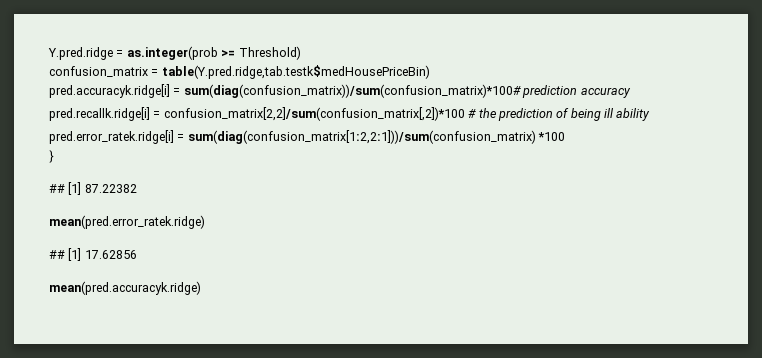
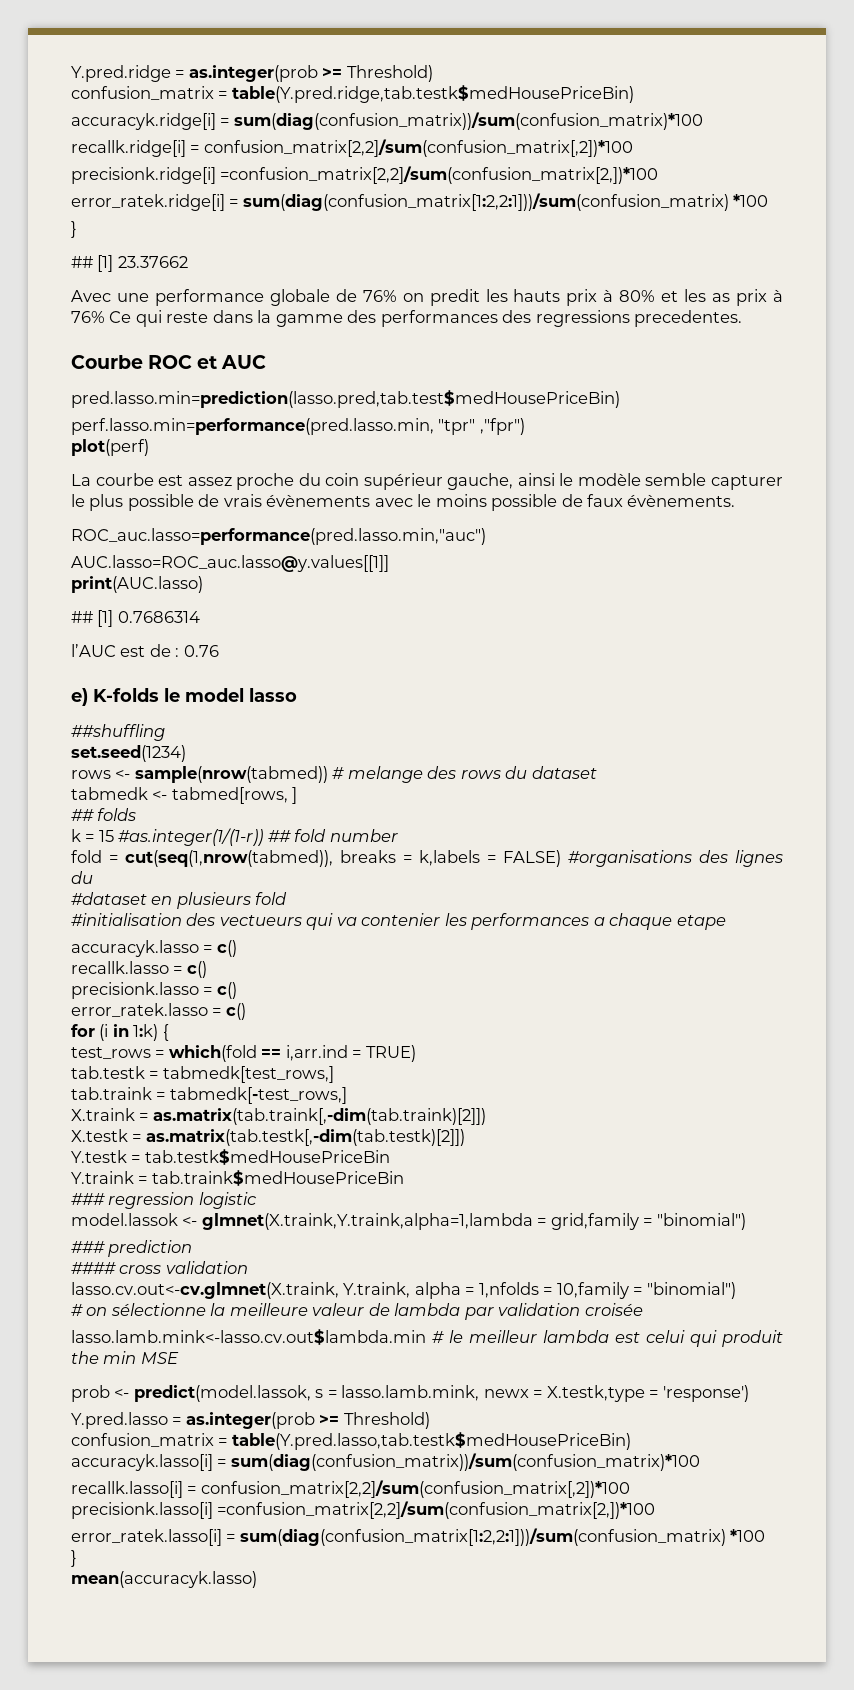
[49,84,631,98] [49,107,651,121] [49,130,174,144] pred.accuracyk.ridge[i] = sum(diag(confusion_matrix))/sum(confusion_matrix)*100# prediction accuracy // pred.recallk.ridge[i] = confusion_matrix[2,2]/sum(confusion_matrix[,2])*100 # the prediction of being ill ability // pred.error_ratek.ridge[i] -> [71,112,703,130] [71,139,633,157] [71,166,659,184] [71,194,225,211] accuracyk.ridge[i] = sum(diag(confusion_matrix))/sum(confusion_matrix)*100 // recallk.ridge[i] = confusion_matrix[2,2]/sum(confusion_matrix[,2])*100 // precisionk.ridge[i] =confusion_matrix[2,2]/sum(confusion_matrix[2,])*100 // error_ratek.ridge[i]
[84,184,137,193] [49,215,205,229] [49,248,137,261] [49,281,201,295] 87.22382 // mean(pred.error_ratek.ridge) // ## [1] 17.62856 // mean(pred.accuracyk.ridge) -> [117,256,188,268] [71,289,784,306] [71,310,743,327] [71,355,267,369] [71,390,620,408] [71,418,525,435] [71,439,149,456] [71,473,784,490] [71,494,736,511] [71,528,486,545] [71,555,389,572] [71,576,203,593] [71,610,200,627] [71,644,219,657] [71,688,297,706] [71,724,165,741] [71,745,186,762] [71,766,597,783] [71,787,298,804] [71,808,137,821] [71,828,398,846] [71,850,783,867] [71,871,93,884] [71,892,288,909] [71,913,726,930] [71,940,237,957] [71,961,207,978] [71,982,237,999] [71,1003,246,1020] [71,1024,169,1041] [71,1045,416,1062] [71,1066,334,1083] [71,1087,347,1104] [71,1108,486,1125] [71,1129,465,1146] [71,1149,390,1165] [71,1170,404,1186] [71,1192,257,1209] [71,1213,746,1230] [71,1240,193,1257] [71,1261,248,1274] [71,1282,736,1299] [71,1303,643,1320] [71,1329,783,1347] [71,1351,179,1364] [71,1385,749,1402] [71,1412,430,1429] [71,1432,631,1450] [71,1453,700,1471] [71,1480,630,1498] [71,1501,656,1519] [71,1528,766,1546] [71,1550,77,1567] [71,1571,257,1588] 23.37662 // Avec une performance globale de 76% on predit les hauts prix à 80% et les as prix à 76% Ce qui reste dans la gamme des performances des regressions precedentes. // Courbe ROC et AUC // pred.lasso.min=prediction(lasso.pred,tab.test$medHousePriceBin) // perf.lasso.min=performance(pred.lasso.min, "tpr" ,"fpr") // plot(perf) // La courbe est assez proche du coin supérieur gauche, ainsi le modèle semble capturer le plus possible de vrais évènements avec le moins possible de faux évènements. // ROC_auc.lasso=performance(pred.lasso.min,"auc") // AUC.lasso=ROC_auc.lasso@y.values[[1]] // print(AUC.lasso) // ## [1] 0.7686314 // l’AUC est de : 0.76 // e) K-folds le model lasso // ##shuffling // set.seed(1234) // rows <- sample(nrow(tabmed)) # melange des rows du dataset // tabmedk <- tabmed[rows, ] // ## folds // k = 15 #as.integer(1/(1-r)) ## fold number // fold = cut(seq(1,nrow(tabmed)), breaks = k,labels = FALSE) #organisations des lignes du // #dataset en plusieurs fold // #initialisation des vectueurs qui va contenier les performances a chaque etape // accuracyk.lasso = c() // recallk.lasso = c() // precisionk.lasso = c() // error_ratek.lasso = c() // for (i in 1:k) { // test_rows = which(fold == i,arr.ind = TRUE) // tab.testk = tabmedk[test_rows,] // tab.traink = tabmedk[-test_rows,] // X.traink = as.matrix(tab.traink[,-dim(tab.traink)[2]]) // X.testk = as.matrix(tab.testk[,-dim(tab.testk)[2]]) // Y.testk = tab.testk$medHousePriceBin // Y.traink = tab.traink$medHousePriceBin // ### regression logistic // model.lassok <- glmnet(X.traink,Y.traink,alpha=1,lambda = grid,family = "binomial") // ### prediction // #### cross validation // lasso.cv.out<-cv.glmnet(X.traink, Y.traink, alpha = 1,nfolds = 10,family = "binomial") // # on sélectionne la meilleure valeur de lambda par validation croisée // lasso.lamb.mink<-lasso.cv.out$lambda.min # le meilleur lambda est celui qui produit the min MSE // prob <- predict(model.lassok, s = lasso.lamb.mink, newx = X.testk,type = 'response') // Y.pred.lasso = as.integer(prob >= Threshold) // confusion_matrix = table(Y.pred.lasso,tab.testk$medHousePriceBin) // accuracyk.lasso[i] = sum(diag(confusion_matrix))/sum(confusion_matrix)*100 // recallk.lasso[i] = confusion_matrix[2,2]/sum(confusion_matrix[,2])*100 // precisionk.lasso[i] =confusion_matrix[2,2]/sum(confusion_matrix[2,])*100 // error_ratek.lasso[i] = sum(diag(confusion_matrix[1:2,2:1]))/sum(confusion_matrix) *100 // } // mean(accuracyk.lasso)

